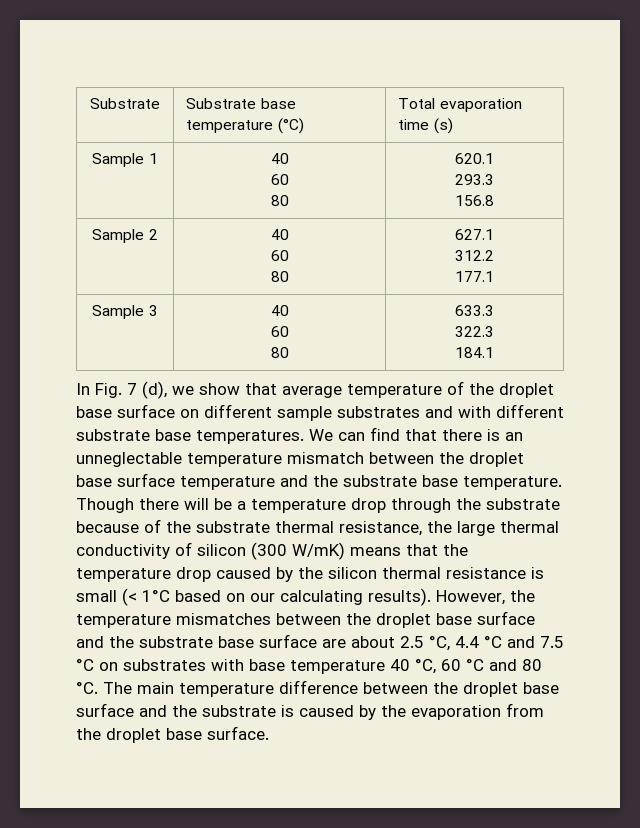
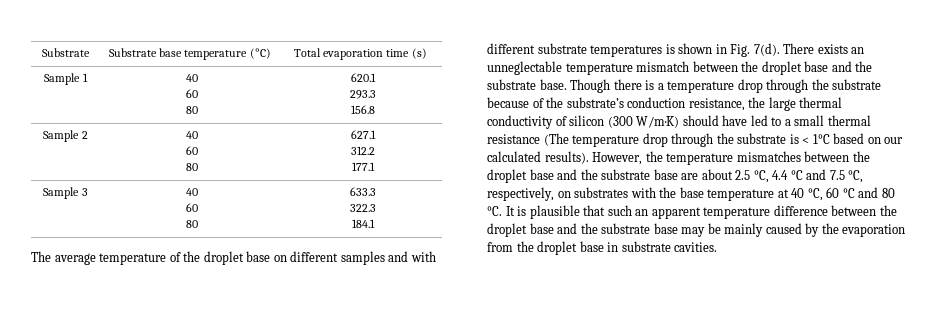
[76,381,277,399] In Fig. 7 (d), we show that -> [31,251,51,262] The
[117,404,175,418] surface -> (271, 256) none
[277,406,420,421] sample substrates -> [340,251,385,265] samples
[155,427,500,444] base temperatures. We can find that there is -> [590,43,848,57] temperatures is shown in Fig. 7(d). There exists
[117,473,562,490] [76,498,232,513] surface temperature and the substrate base temperature. Though there will be -> [831,61,873,72] [487,79,655,93] and the substrate base. Though there is
[196,521,334,533] substrate thermal -> [566,97,686,108] substrate’s conduction
[292,542,468,560] [76,567,544,582] [76,588,137,606] W/mK) means that the temperature drop caused by the silicon thermal resistance is small (< -> [636,115,871,128] [487,133,810,147] W/m·K) should have led to a small thermal resistance (The temperature drop through the substrate is <
[280,590,363,605] calculating -> [487,151,541,162] calculated
[477,611,535,625] [76,634,317,648] surface and the substrate base surface -> [557,169,678,180] and the substrate base
[76,658,94,671] °C -> [848,170,864,183] [487,187,554,201] °C, respectively,
[249,659,385,674] base temperature -> [659,187,789,201] the base temperature at
[103,682,174,694] The main -> [505,205,701,219] It is plausible that such an apparent
[76,703,294,717] surface and the substrate is -> [557,223,764,237] and the substrate base may be mainly
[207,726,269,740] surface. -> [607,241,718,252] in substrate cavities.

